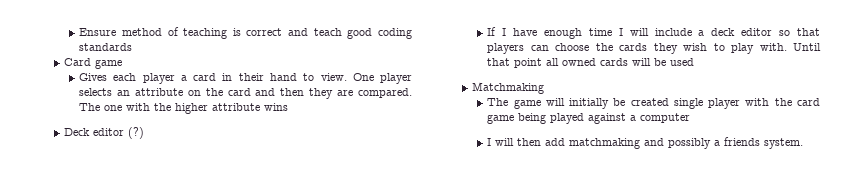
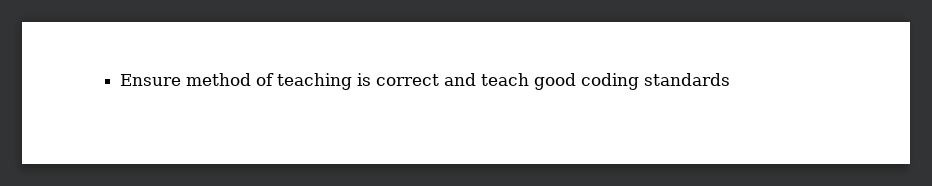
[63,58,122,69] [79,73,412,84] [79,88,412,99] [79,103,289,114] [63,127,144,139] [487,27,820,39] [487,43,821,54] [487,58,695,68] [471,82,544,94] [487,98,820,109] [487,113,691,124] [487,137,804,149] // Card game // Gives each player a card in their hand to view. One player selects an attribute on the card and then they are compared. The one with the higher attribute wins // Deck editor (?) // If I have enough time I will include a deck editor so that players can choose the cards they wish to play with. Until that point all owned cards will be used // Matchmaking // The game will initially be created single player with the card game being played against a computer // I will then add matchmaking and possibly a friends system. -> (730, 79) none

